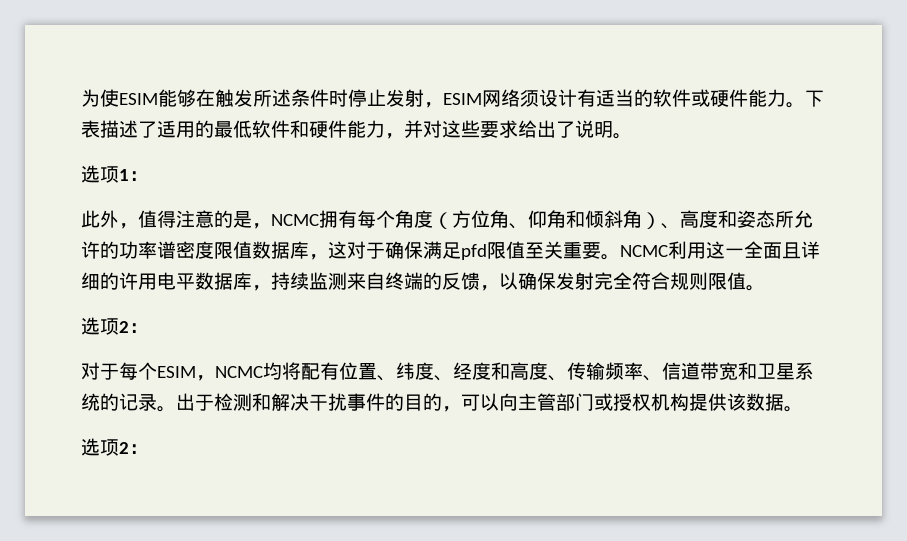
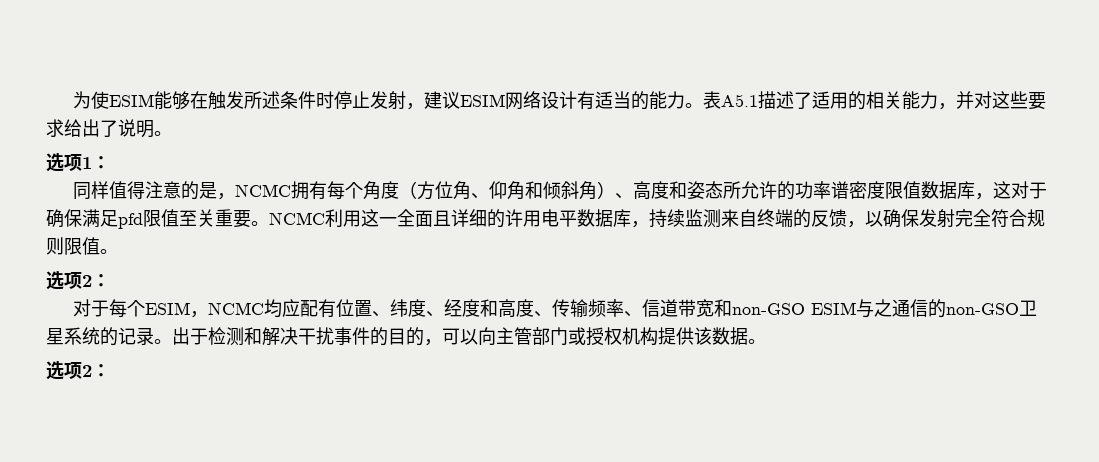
(443, 105) none -> [424,91,461,109] 建议
[520,90,539,107] 须 -> (542, 100) none
[653,89,824,108] [81,120,347,138] 软件或硬件能力。下表描述了适用的最低软件和硬件 -> [649,91,903,110] 能力。表A5.1描述了适用的相关
[81,210,138,229] 此外， -> [73,181,110,200] 同样
[282,362,301,380] 将 -> [282,299,301,317] 应
(757, 371) none -> [732,299,1020,318] non-GSO ESIM与之通信的non-GSO

